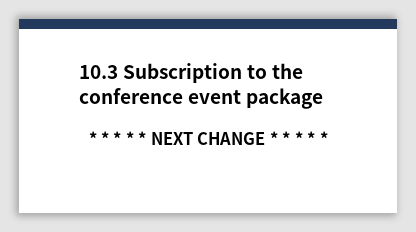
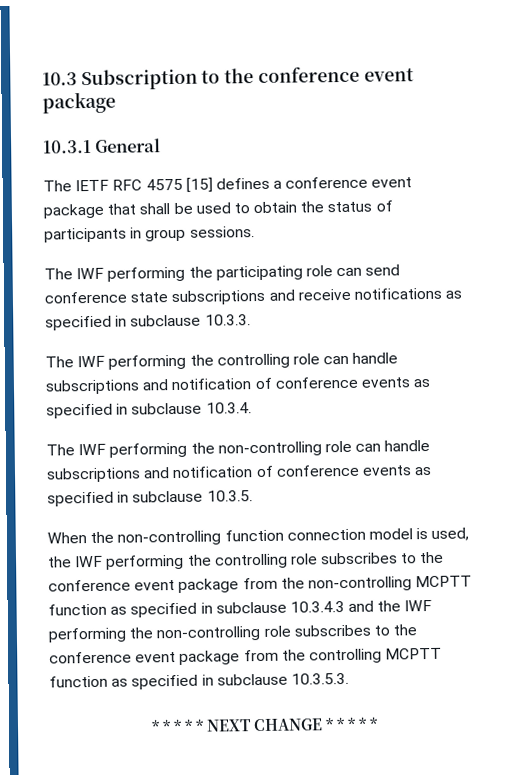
(324, 98) none -> [43,138,162,154] [43,176,413,193] [43,200,393,219] [44,226,255,243] [44,264,401,282] [44,287,463,306] [45,314,251,331] [45,352,399,370] [45,376,432,395] [46,402,252,419] [46,439,431,458] [46,464,433,483] [47,490,253,507] [47,527,470,546] [47,551,445,570] [48,575,473,593] [48,599,433,618] [48,624,418,643] [49,647,443,665] [49,672,349,690] // 10.3.1 General // The IETF RFC 4575 [15] defines a conference event package that shall be used to obtain the status of participants in group sessions. // The IWF performing the participating role can send conference state subscriptions and receive notifications as specified in subclause 10.3.3. // The IWF performing the controlling role can handle subscriptions and notification of conference events as specified in subclause 10.3.4. // The IWF performing the non-controlling role can handle subscriptions and notification of conference events as specified in subclause 10.3.5. // When the non-controlling function connection model is used, the IWF performing the controlling role subscribes to the conference event package from the non-controlling MCPTT function as specified in subclause 10.3.4.3 and the IWF performing the non-controlling role subscribes to the conference event package from the controlling MCPTT function as specified in subclause 10.3.5.3.

